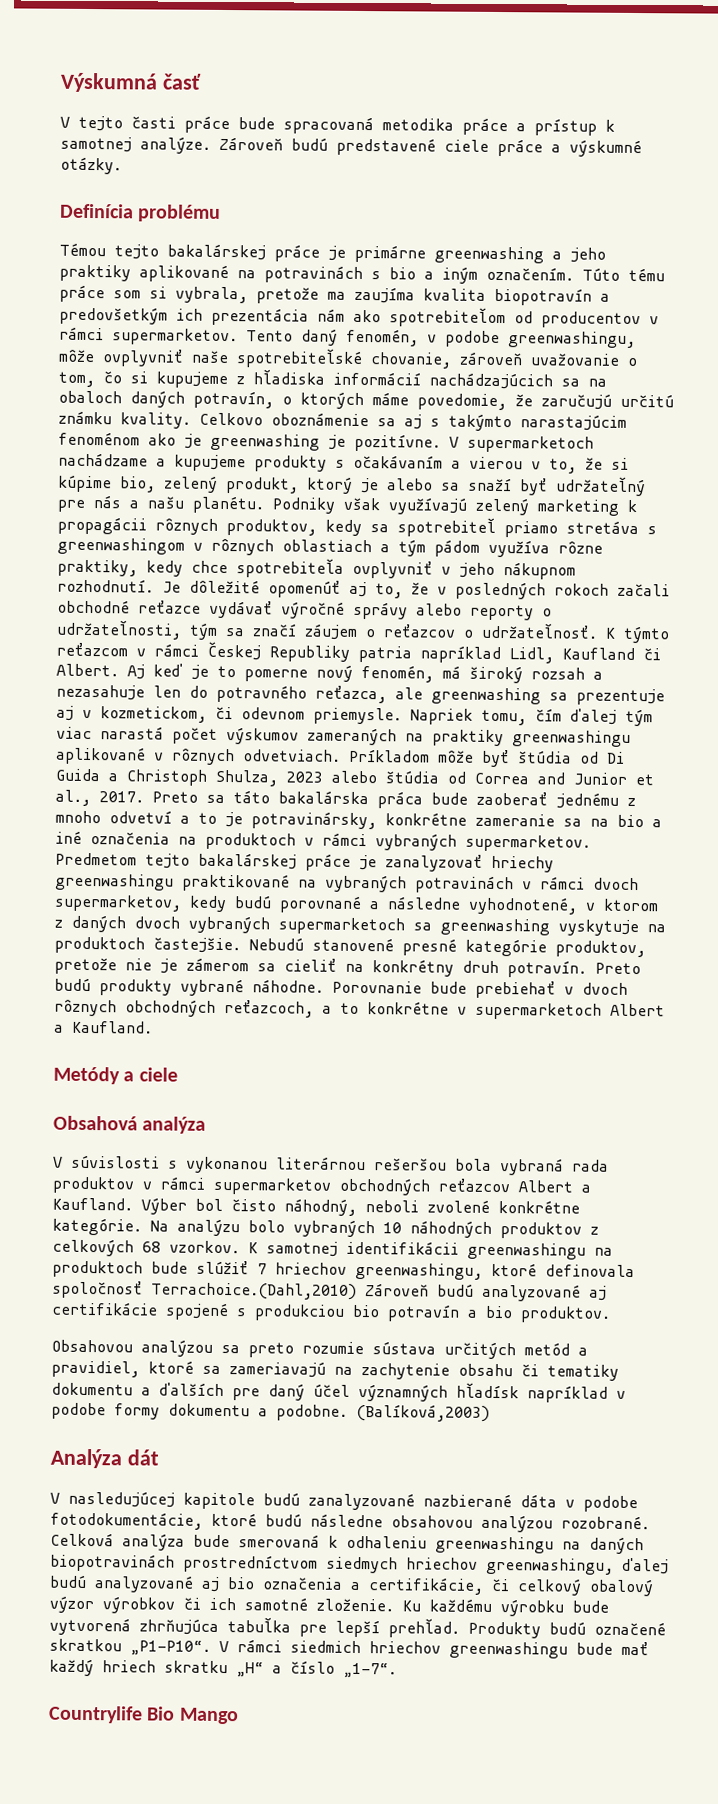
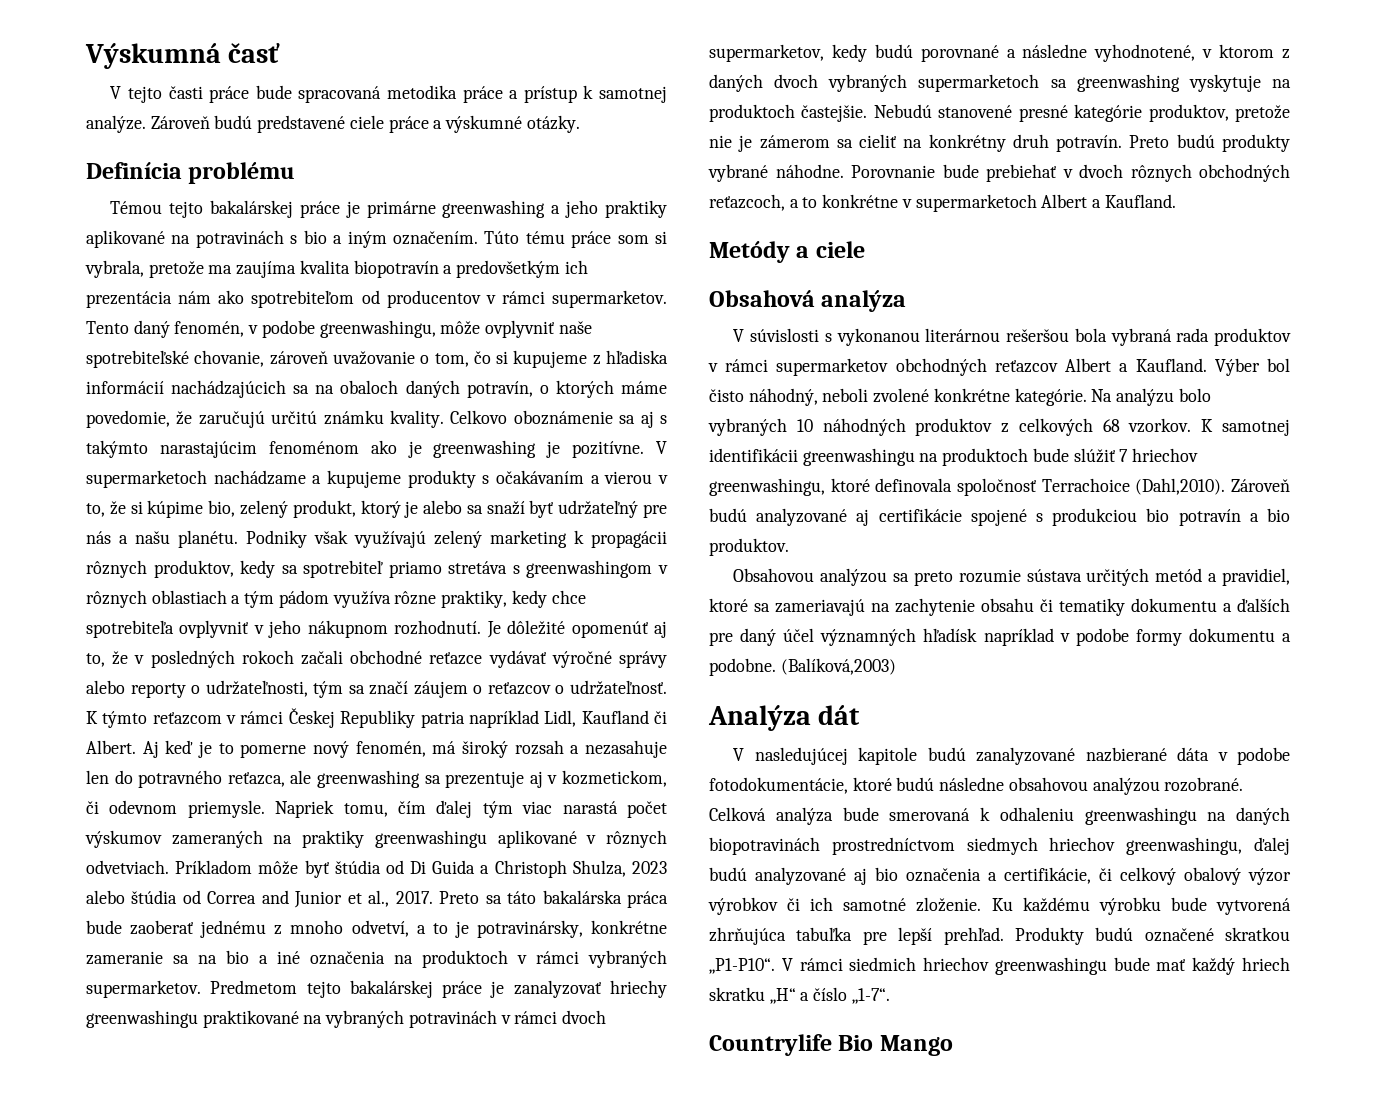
[109,810,172,824] odvetví -> [351,920,409,937] odvetví,
[151,1282,357,1300] Terrachoice.(Dahl,2010) -> [1041,478,1226,495] Terrachoice (Dahl,2010).

